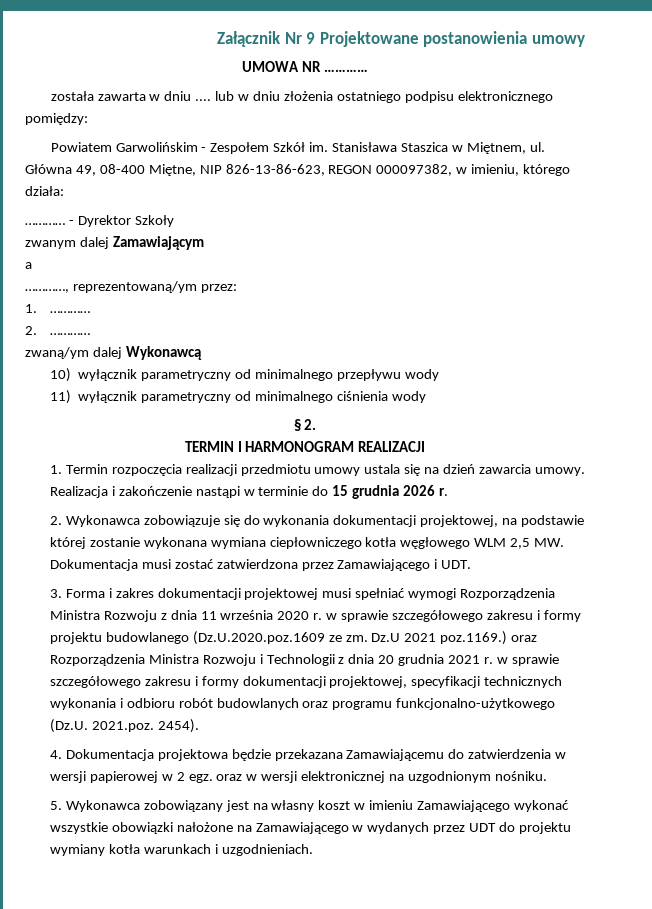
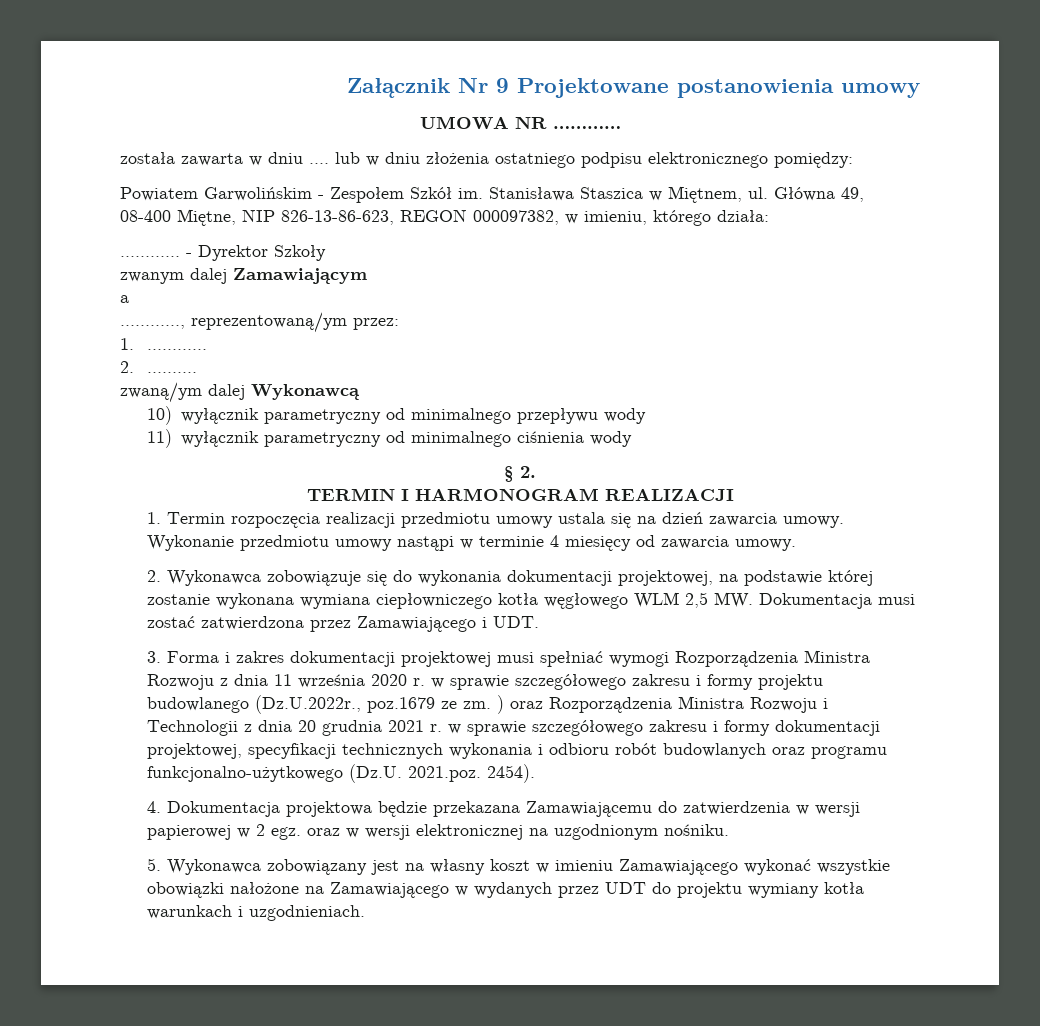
[49,333,90,335] ………… -> [147,372,198,373] …….…
[49,485,448,499] Realizacja i zakończenie nastąpi w terminie do 15 grudnia 2026 r. -> [147,535,797,551] Wykonanie przedmiotu umowy nastąpi w terminie 4 miesięcy od zawarcia umowy.
[192,631,508,645] (Dz.U.2020.poz.1609 ze zm. Dz.U 2021 poz.1169.) -> [255,695,505,714] (Dz.U.2022r., poz.1679 ze zm. )

